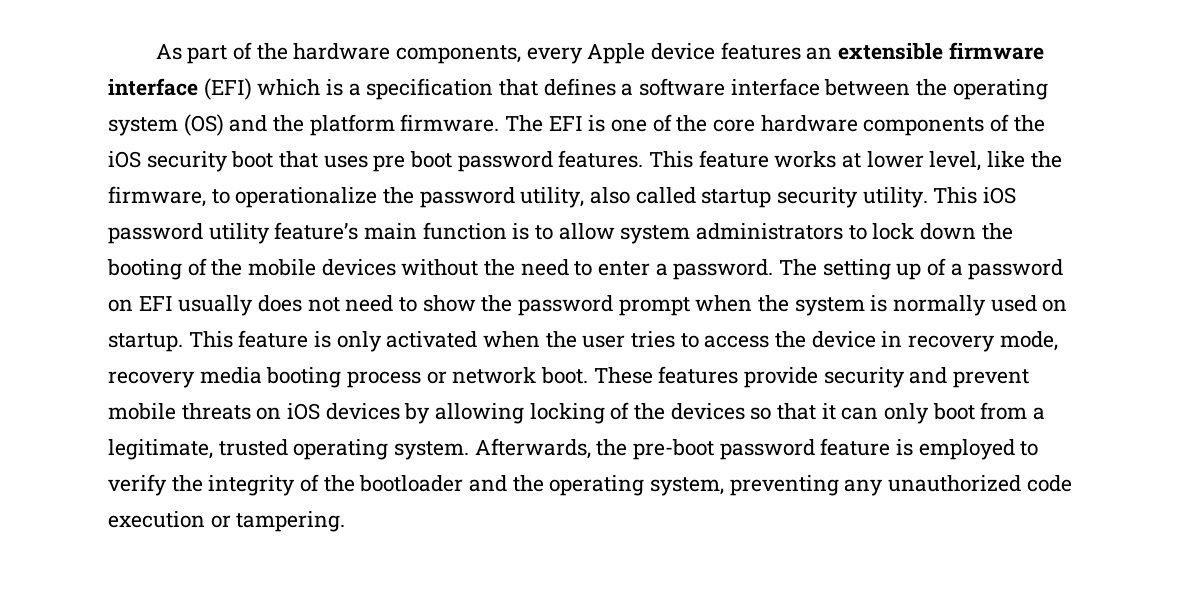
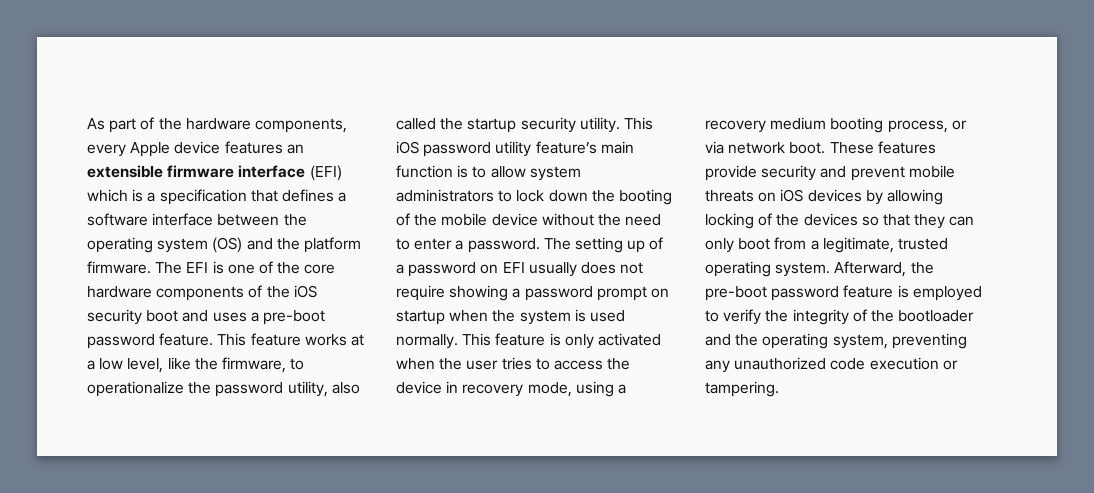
[279,150,644,172] that uses pre boot password features. -> [182,310,325,325] [87,333,214,349] and uses a pre-boot password feature.
[866,151,924,168] lower -> [87,358,124,370] a low
(696, 195) none -> [440,118,464,130] the
[321,259,396,276] devices -> [491,213,538,226] device
[345,295,1068,316] [108,333,183,352] need to show the password prompt when the system is normally used on startup. -> [396,285,669,301] [396,309,625,325] [396,334,458,349] require showing a password prompt on startup when the system is used normally.
[108,367,447,388] recovery media booting process or -> [575,381,626,397] [705,117,967,133] [705,141,724,154] using a recovery medium booting process, or via
[821,403,836,420] it -> [914,214,946,229] they
[474,438,591,459] Afterwards, -> [834,261,907,277] Afterward,

